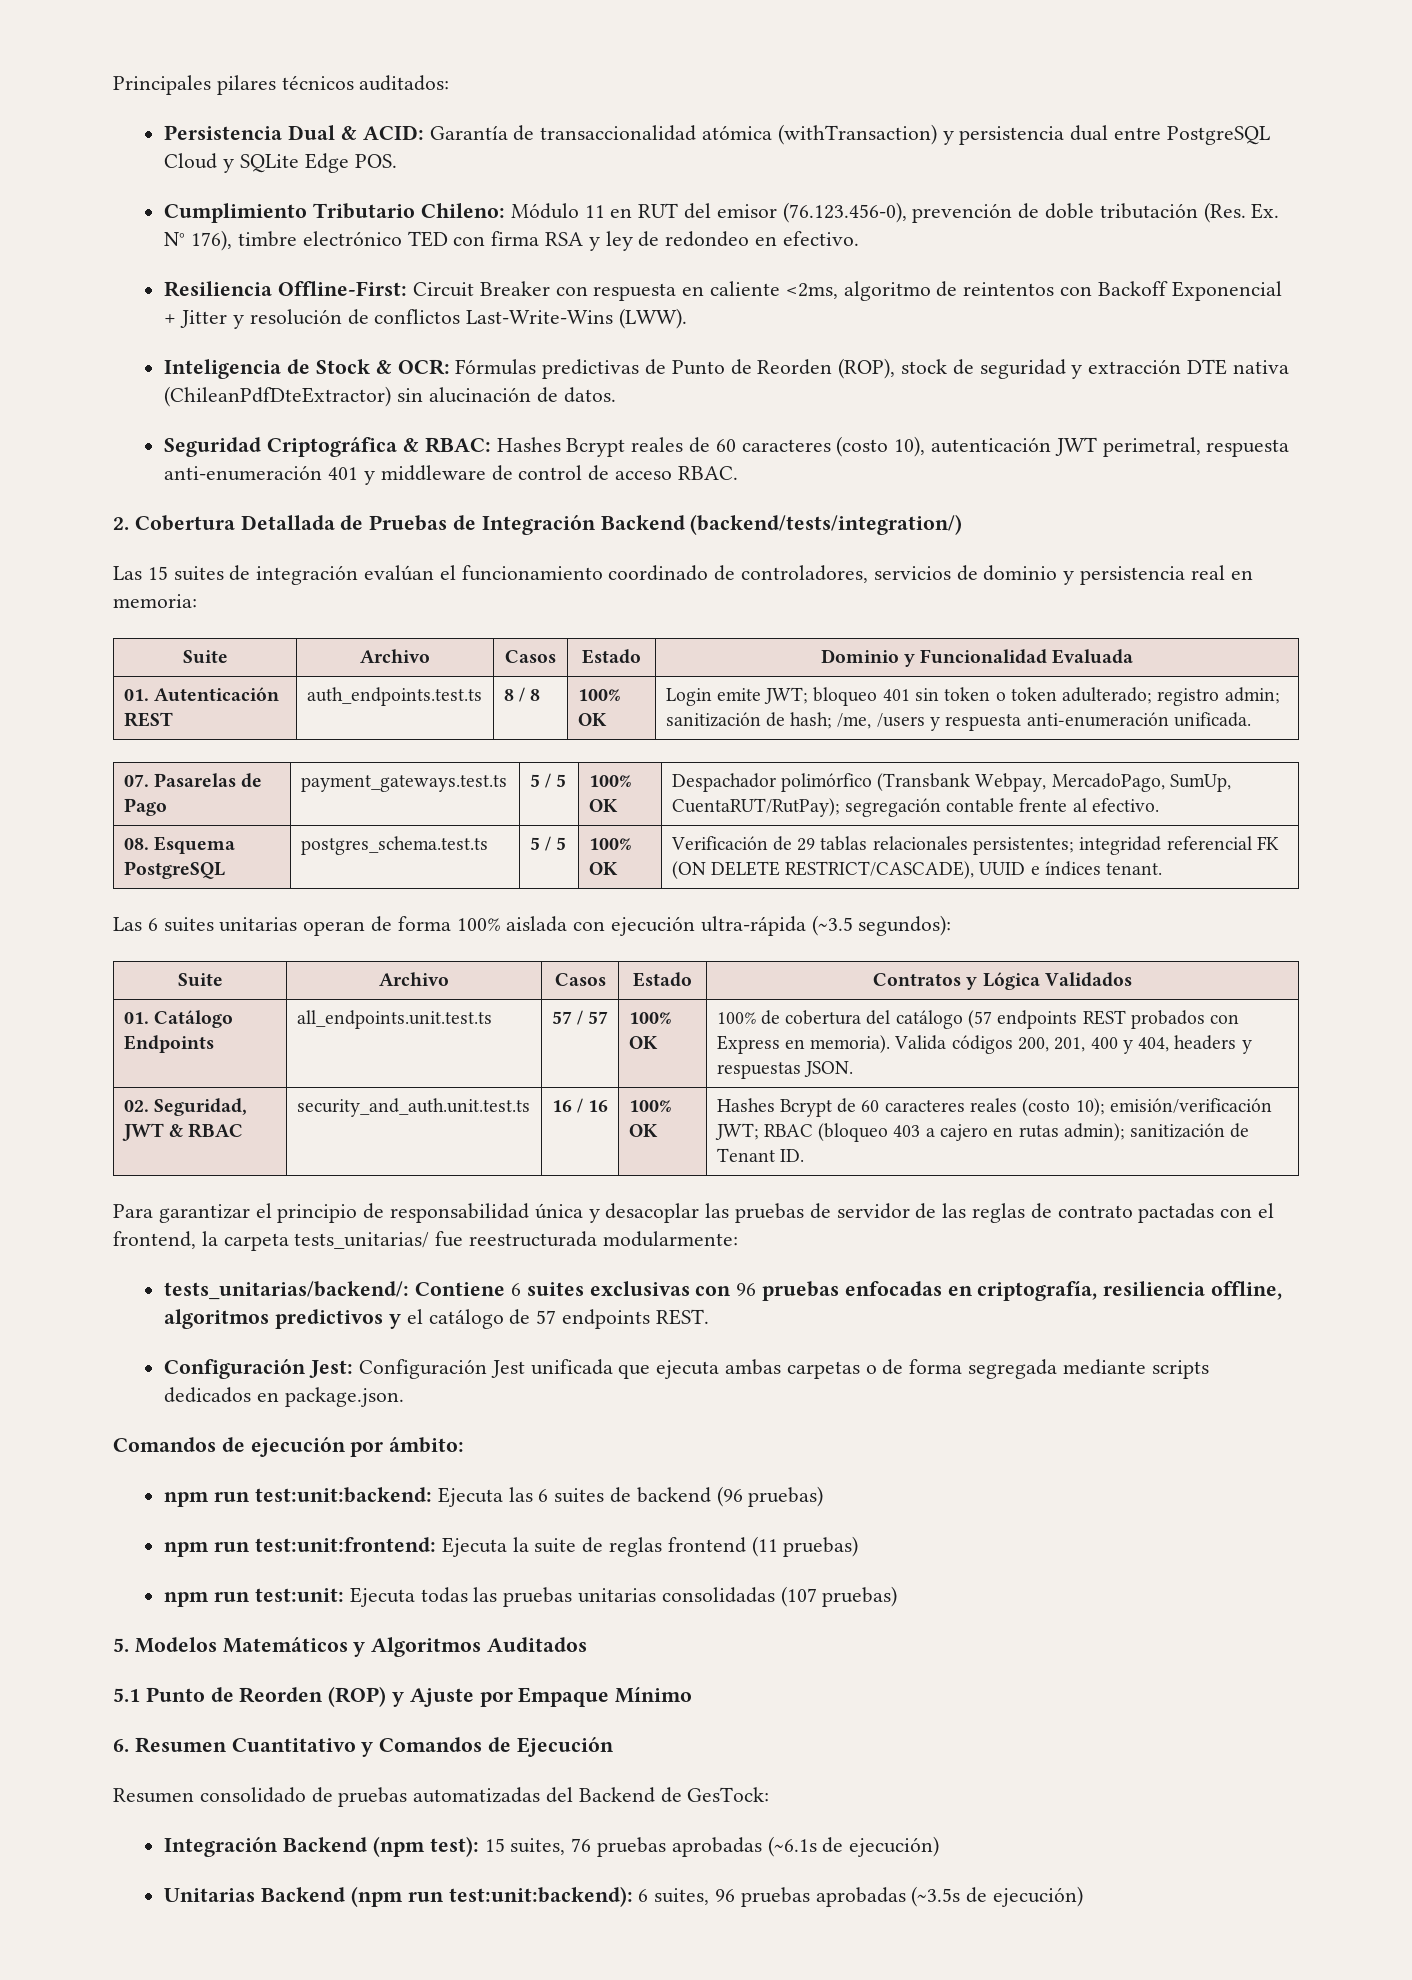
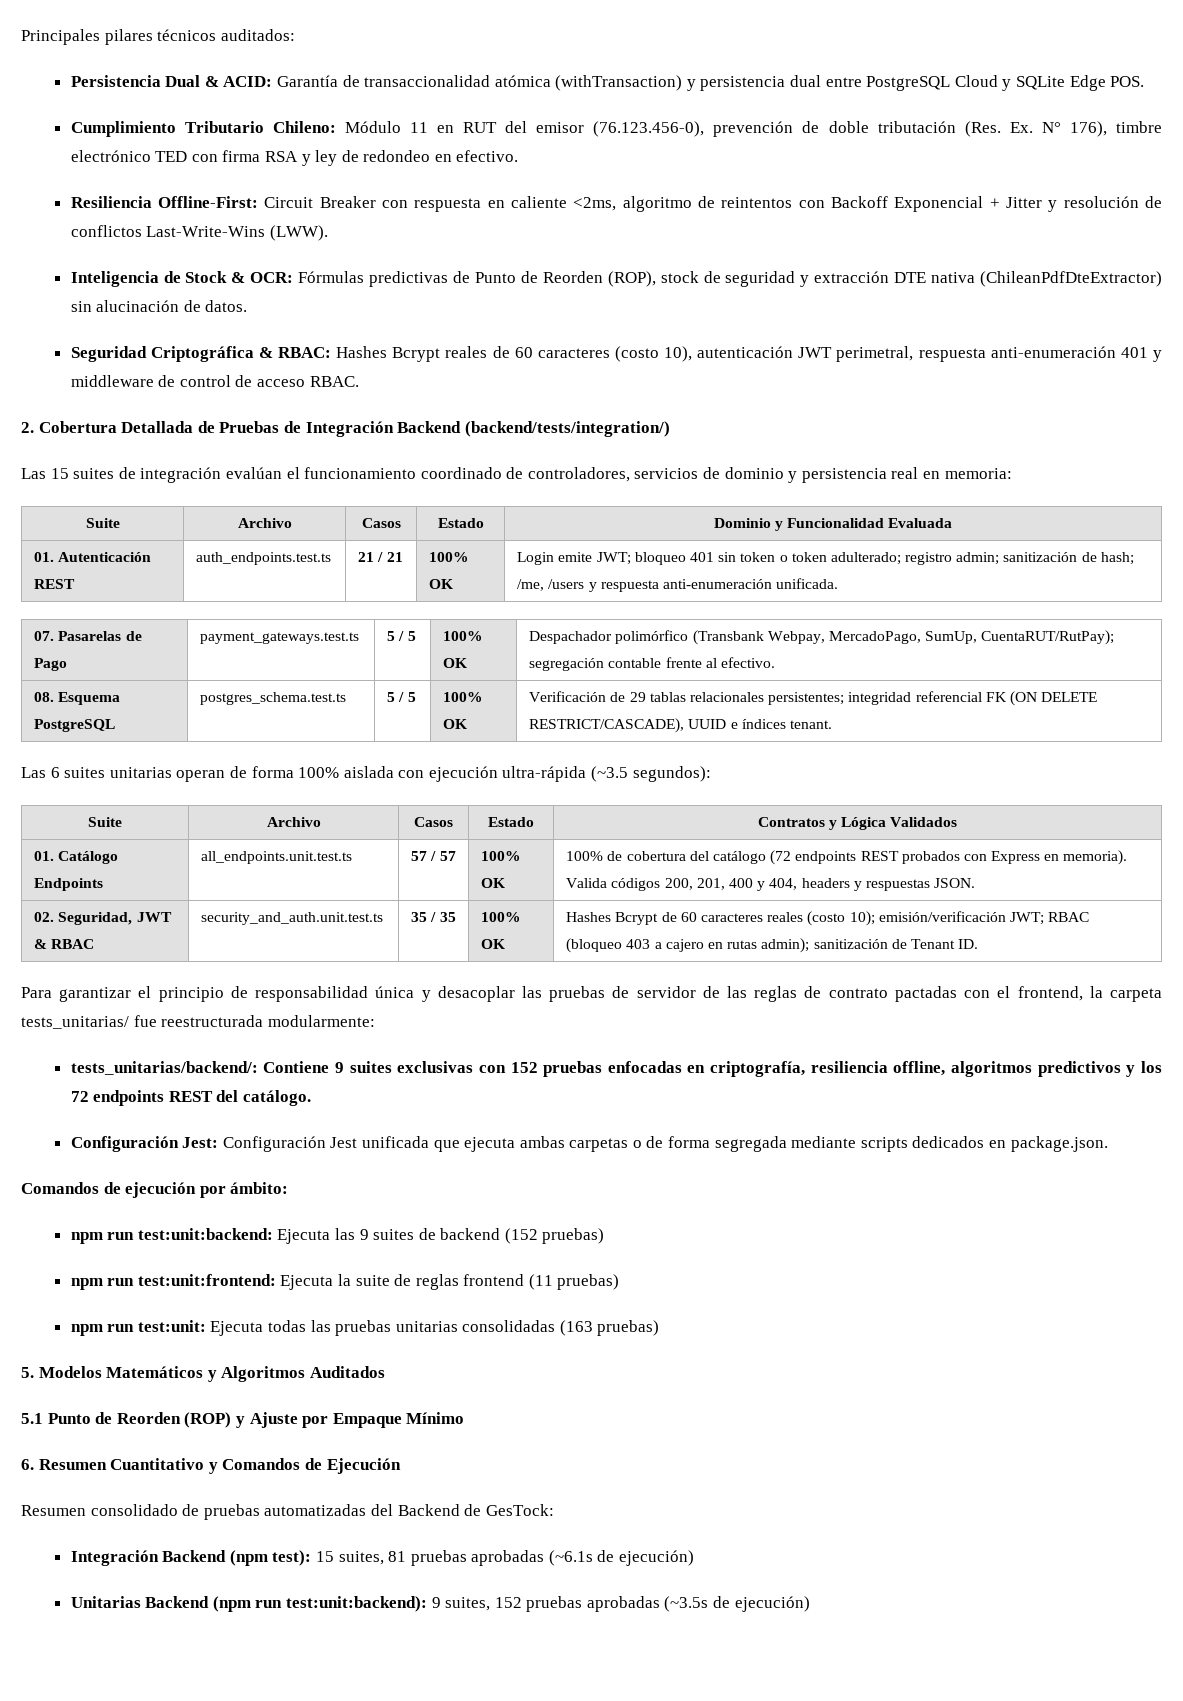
[503,687,541,702] 8 / 8 -> [358,552,403,562] 21 / 21
[968,1010,993,1028] (57 -> [770,850,792,865] (72
[551,1098,609,1113] 16 / 16 -> [411,912,456,922] 35 / 35
[510,1283,521,1296] 6 -> [334,1062,344,1073] 9
[736,1283,757,1296] 96 -> [510,1062,538,1073] 152
[406,1309,709,1329] el catálogo de 57 endpoints REST. -> [1140,1061,1162,1073] [70,1090,311,1106] los 72 endpoints REST del catálogo.
[538,1489,549,1502] 6 -> [359,1229,369,1240] 9
[716,1486,743,1507] (96 -> [504,1228,538,1244] (152
[780,1586,817,1607] (107 -> [559,1320,593,1336] (163
[571,1838,592,1852] 76 -> [388,1551,407,1562] 81
[638,1888,735,1905] 6 suites, 96 -> [431,1597,522,1611] 9 suites, 152

